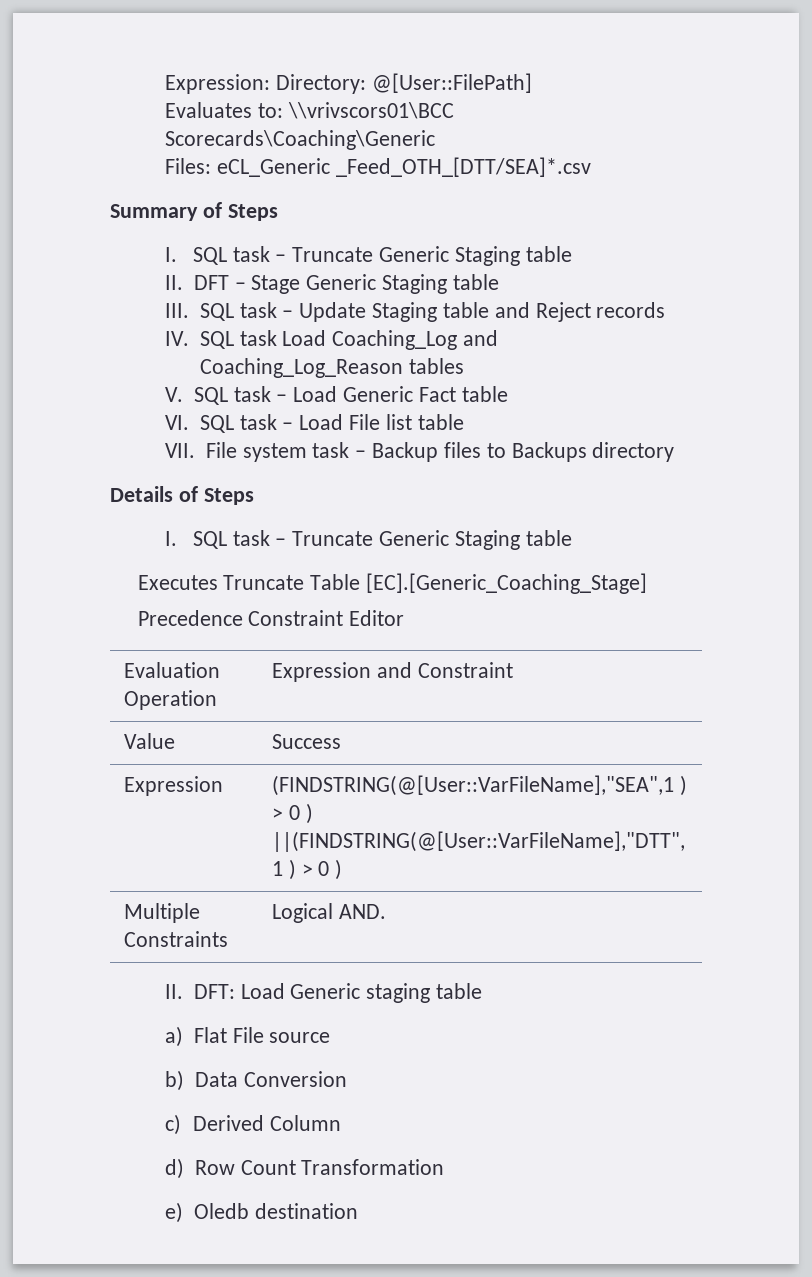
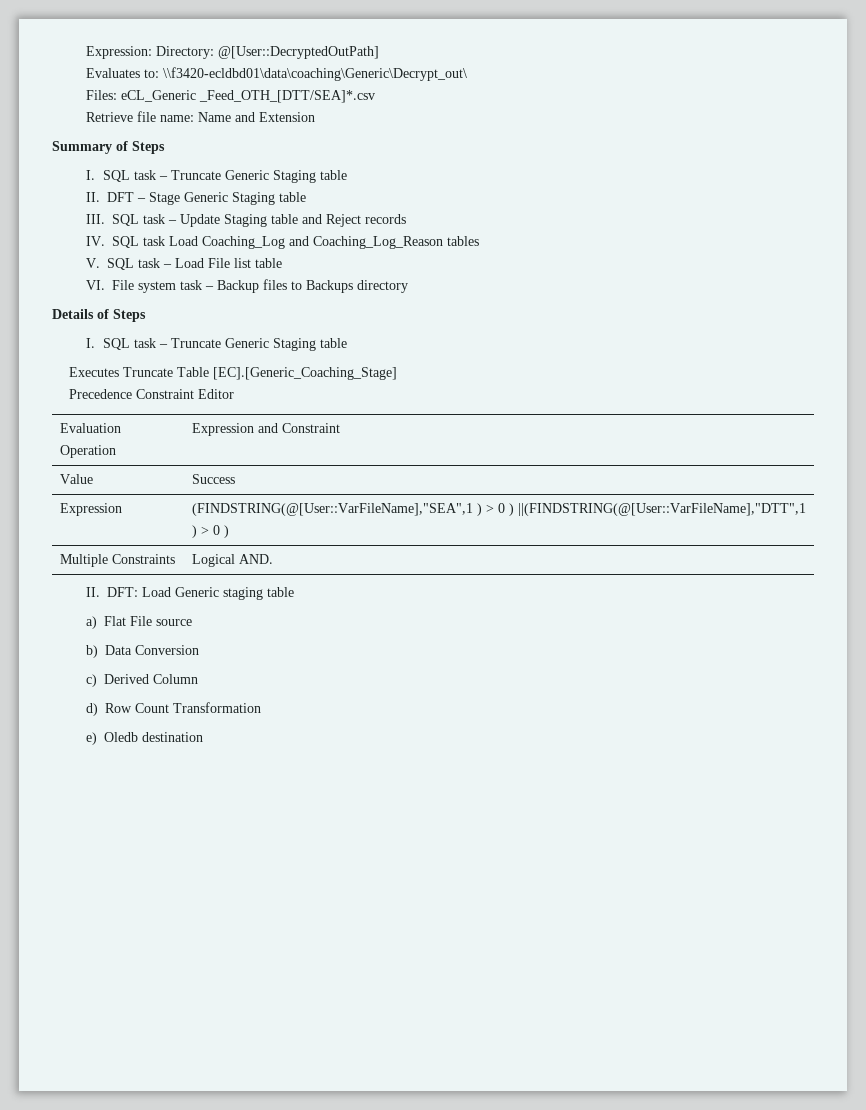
[371,73,532,93] @[User::FilePath] -> [218,46,380,59] @[User::DecryptedOutPath]
[287,102,454,119] [165,130,436,150] \\vrivscors01\BCC Scorecards\Coaching\Generic -> [163,67,468,81] \\f3420-ecldbd01\data\coaching\Generic\Decrypt_out\
(591, 167) none -> [86,111,316,122] // Retrieve file name: Name and Extension
[343,386,508,402] [165,414,344,433] Generic Fact table // VI. SQL task – Load -> (205, 263) none
[165,443,196,458] VII. -> [86,280,106,290] VI.

